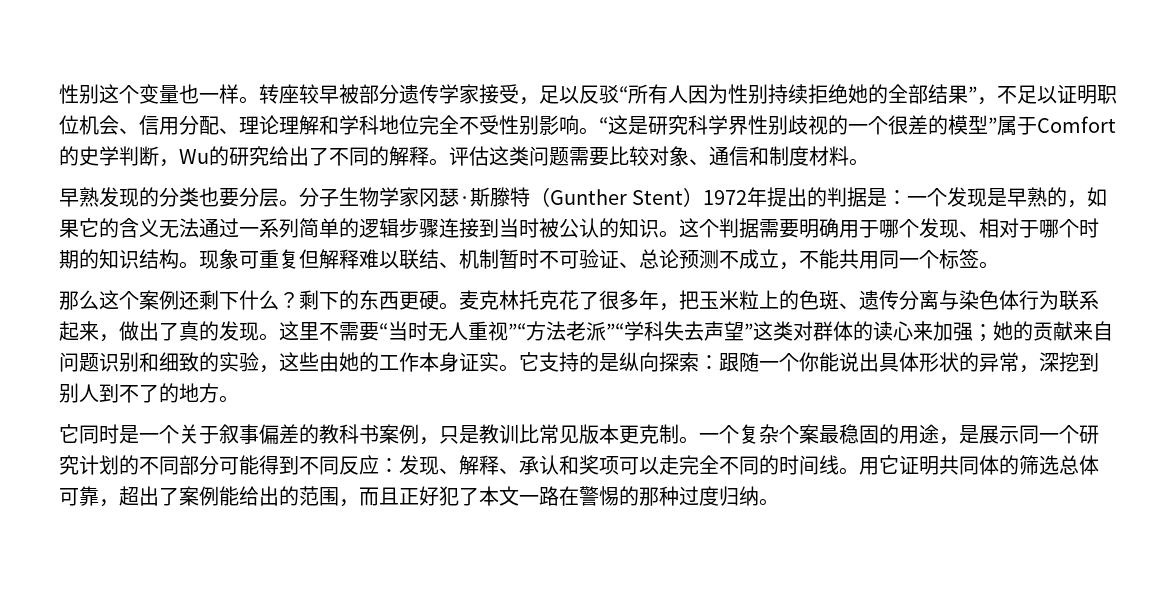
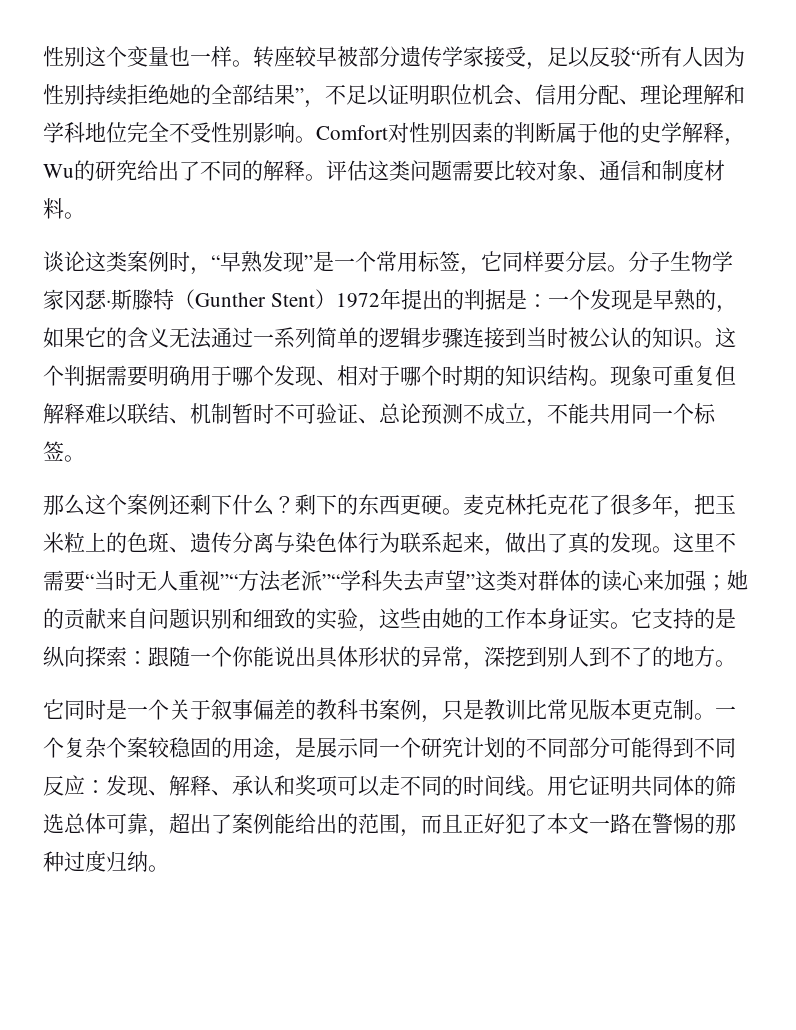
[599,115,1116,136] [59,146,159,166] “这是研究科学界性别歧视的一个很差的模型”属于Comfort的史学判断 -> [316,122,724,143] Comfort对性别因素的判断属于他的史学解释
[59,187,219,207] 早熟发现的分类也 -> [43,251,544,275] 谈论这类案例时，“早熟发现”是一个常用标签，它同样
[819,425,839,444] 最 -> [148,737,170,758] 较
[679,455,719,475] 完全 -> (400, 785) none

